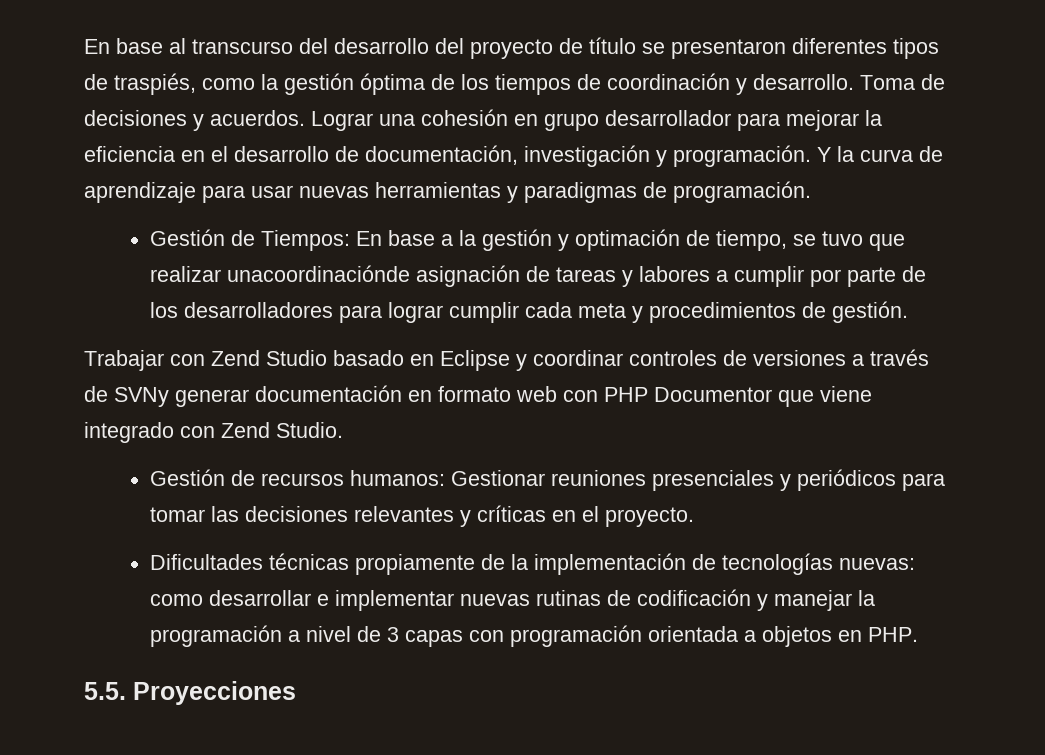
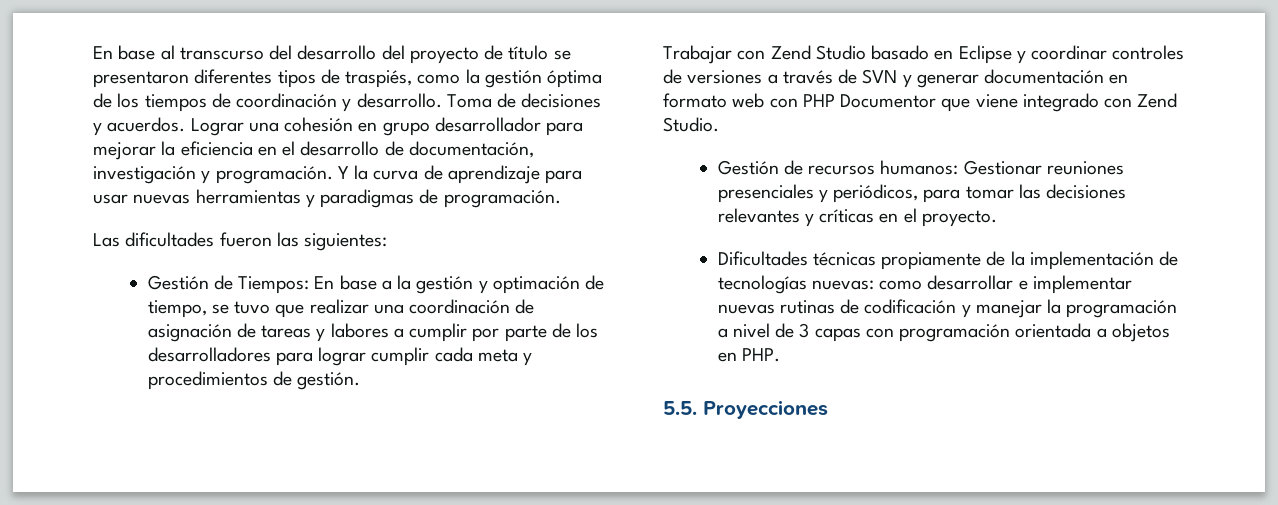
(811, 192) none -> [93,232,388,251] // Las dificultades fueron las siguientes:
[227,265,411,282] unacoordinaciónde -> [373,299,535,314] una coordinación de
[114,387,169,407] SVNy -> [862,69,912,88] SVN y
[797,469,897,491] periódicos -> [833,184,919,203] periódicos,

